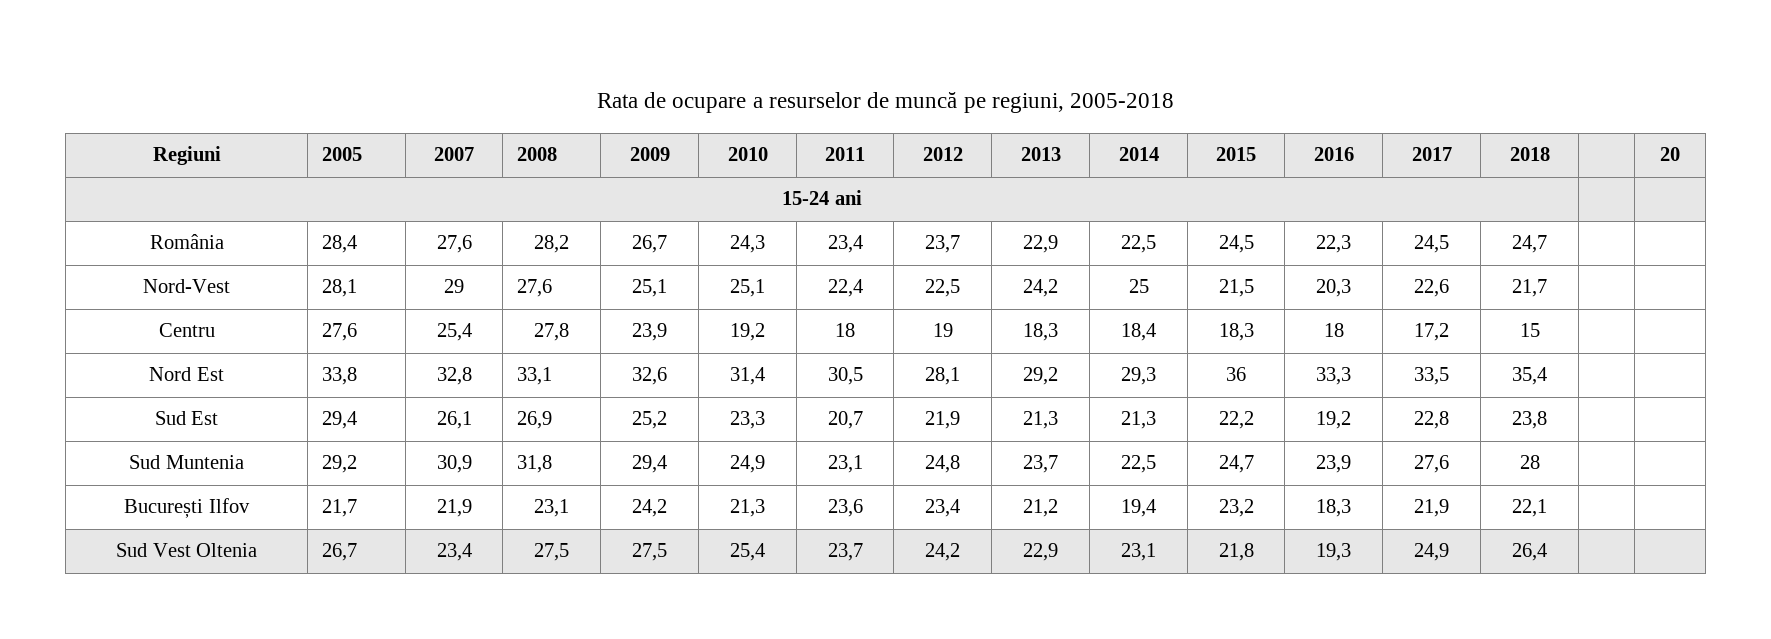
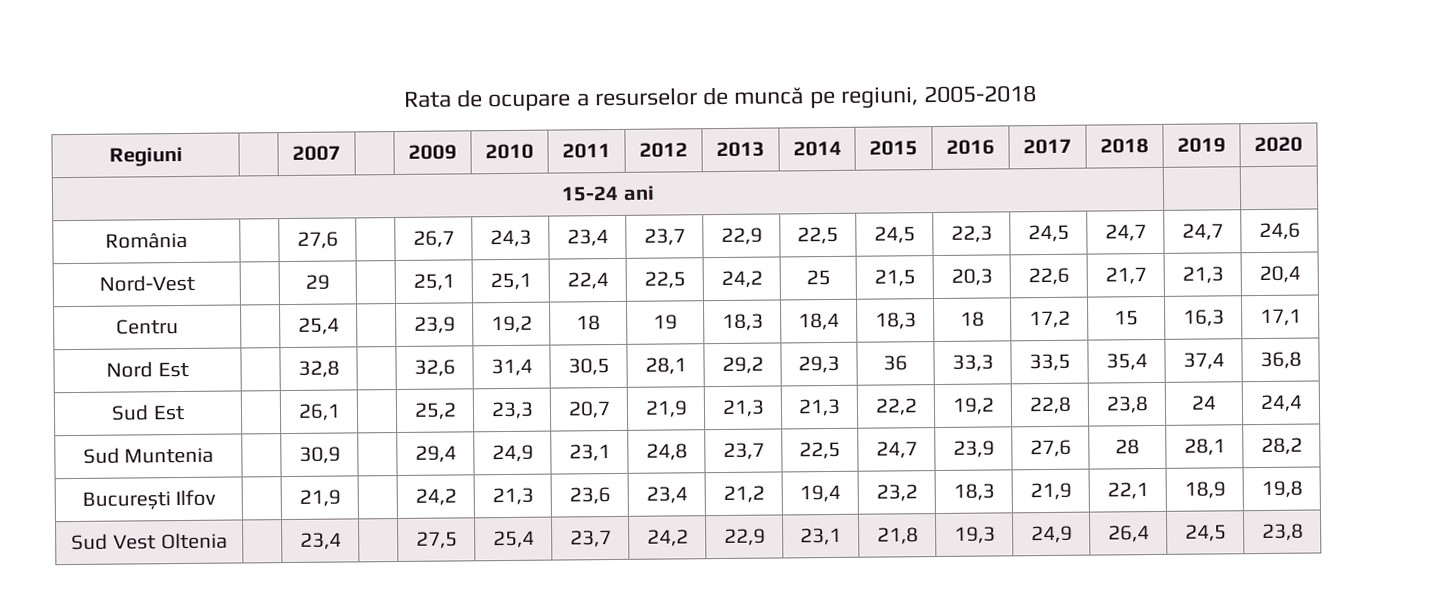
[321,147,362,161] 2005 -> (183, 156) none
[516,147,557,161] 2008 -> (341, 153) none
[1660,147,1680,161] | 20 -> [1177,137,1226,153] [1254,136,1303,153] 2019 | 2020
[321,235,357,253] [436,235,472,253] [534,235,569,253] 28,4 | 27,6 | 28,2 -> [296,231,339,249] | 27,6 |
(1547, 244) | -> [1181,223,1224,241] [1258,222,1301,241] 24,7 | 24,6
[321,279,357,297] 28,1 -> (195, 283) none
[516,279,552,297] 27,6 -> (330, 282) none
(1547, 288) | -> [1181,266,1224,284] [1258,265,1301,284] 21,3 | 20,4
[321,323,357,341] [436,323,472,341] [534,323,569,341] 27,6 | 25,4 | 27,8 -> [297,317,340,335] | 25,4 |
(1540, 330) | -> [1182,309,1225,327] [1259,308,1302,327] 16,3 | 17,1
[321,367,357,385] 33,8 -> (189, 369) none
[516,367,552,385] 33,1 -> (340, 369) none
(1547, 376) | -> [1182,352,1225,370] [1259,351,1302,370] 37,4 | 36,8
[321,411,357,429] 29,4 -> (185, 412) none
[516,411,552,429] 26,9 -> (341, 412) none
(1547, 420) | -> [1191,395,1217,410] [1259,394,1303,413] 24 | 24,4
[321,455,357,473] 29,2 -> (215, 455) none
[516,455,552,473] 31,8 -> (341, 455) none
(1540, 462) | -> [1183,438,1226,456] [1260,437,1303,456] 28,1 | 28,2
[321,499,357,517] [436,499,472,517] [534,499,569,517] 21,7 | 21,9 | 23,1 -> [298,489,341,507] | 21,9 |
(1547, 508) | -> [1183,481,1226,499] [1260,480,1303,499] 18,9 | 19,8
[321,543,357,561] [436,543,472,561] [534,543,569,561] 26,7 | 23,4 | 27,5 -> [299,532,342,550] | 23,4 |
(1547, 552) | -> [1184,524,1227,542] [1261,523,1304,542] 24,5 | 23,8

